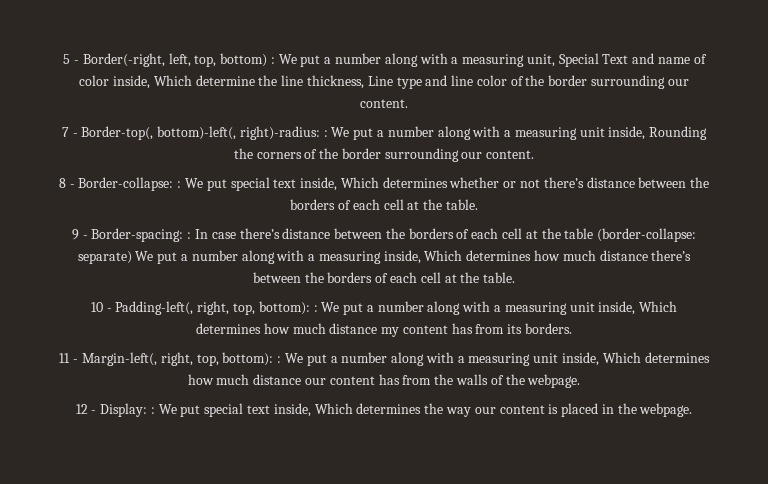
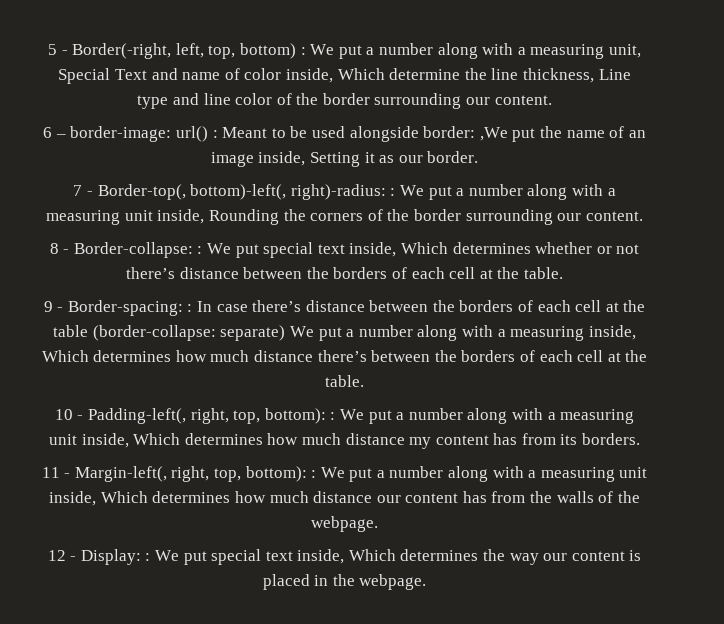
(408, 103) none -> [43,126,646,142] [210,151,479,167] // 6 – border-image: url() : Meant to be used alongside border: ,We put the name of an image inside, Setting it as our border.

